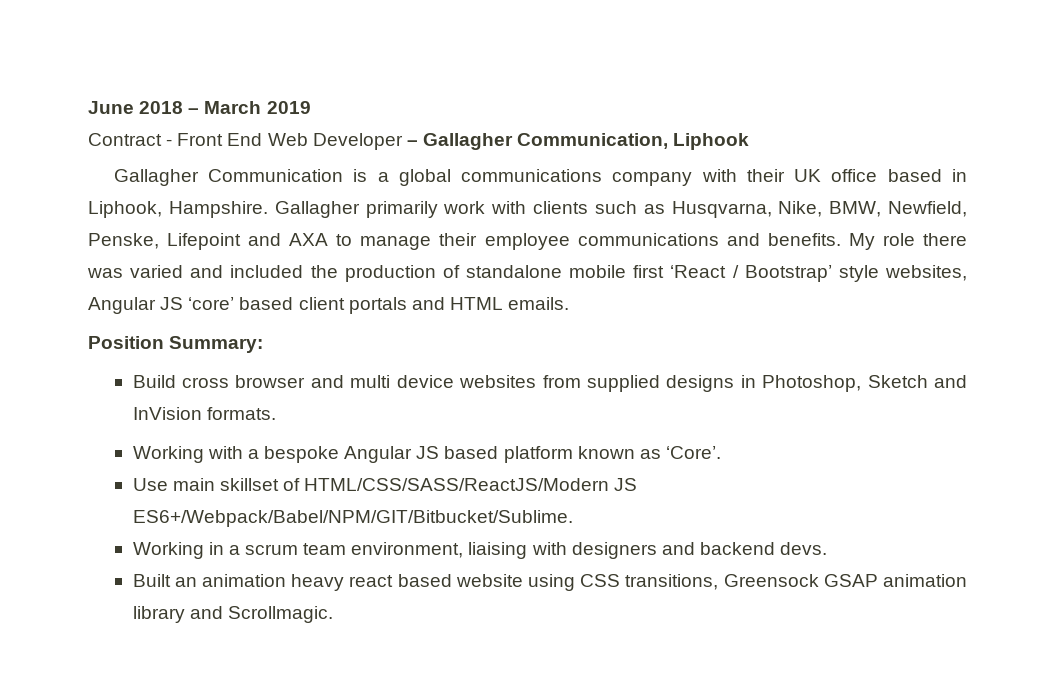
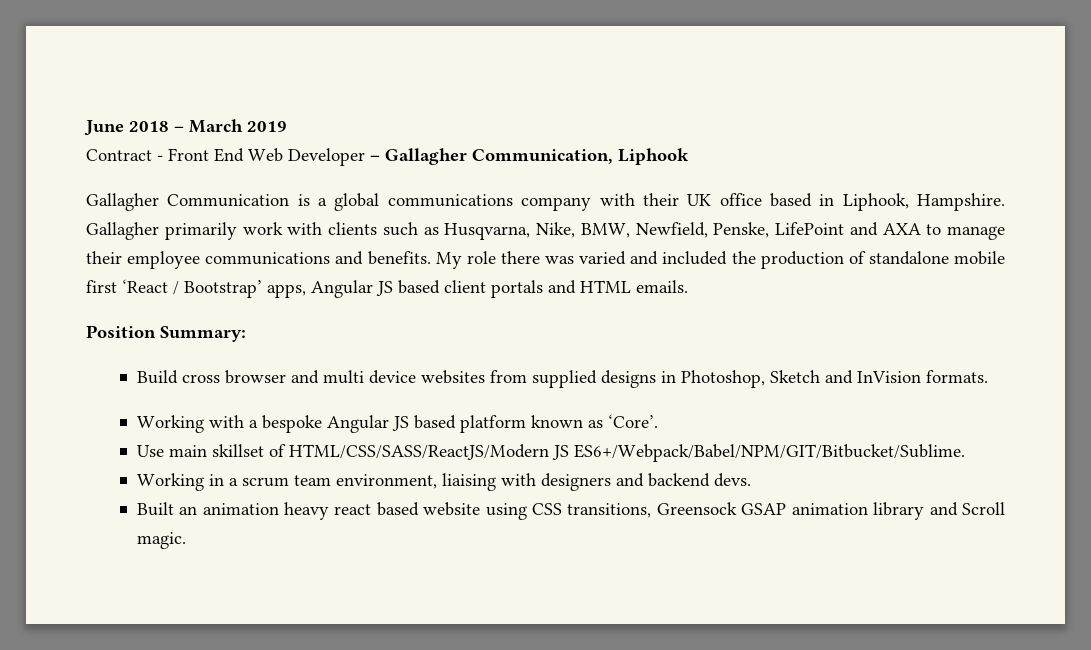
[167,233,242,250] Lifepoint -> [775,222,844,235] LifePoint
[838,265,967,282] [88,297,235,314] style websites, Angular JS ‘core’ -> [267,280,393,298] apps, Angular JS
[227,606,333,623] Scrollmagic. -> [961,502,1005,515] [136,532,186,549] Scroll magic.

